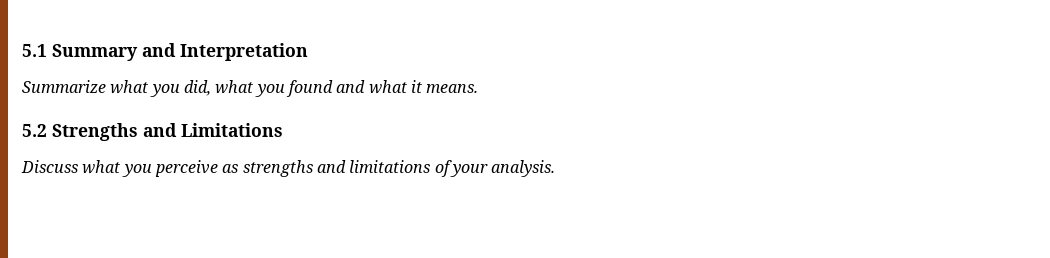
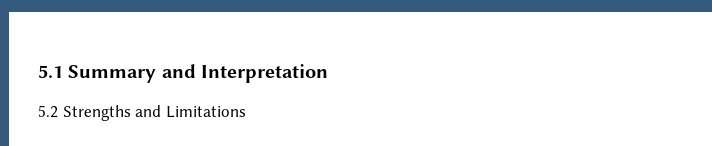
[22,80,479,97] [22,123,283,141] [21,160,556,177] Summarize what you did, what you found and what it means. // 5.2 Strengths and Limitations // Discuss what you perceive as strengths and limitations of your analysis. -> [38,105,246,121] 5.2 Strengths and Limitations

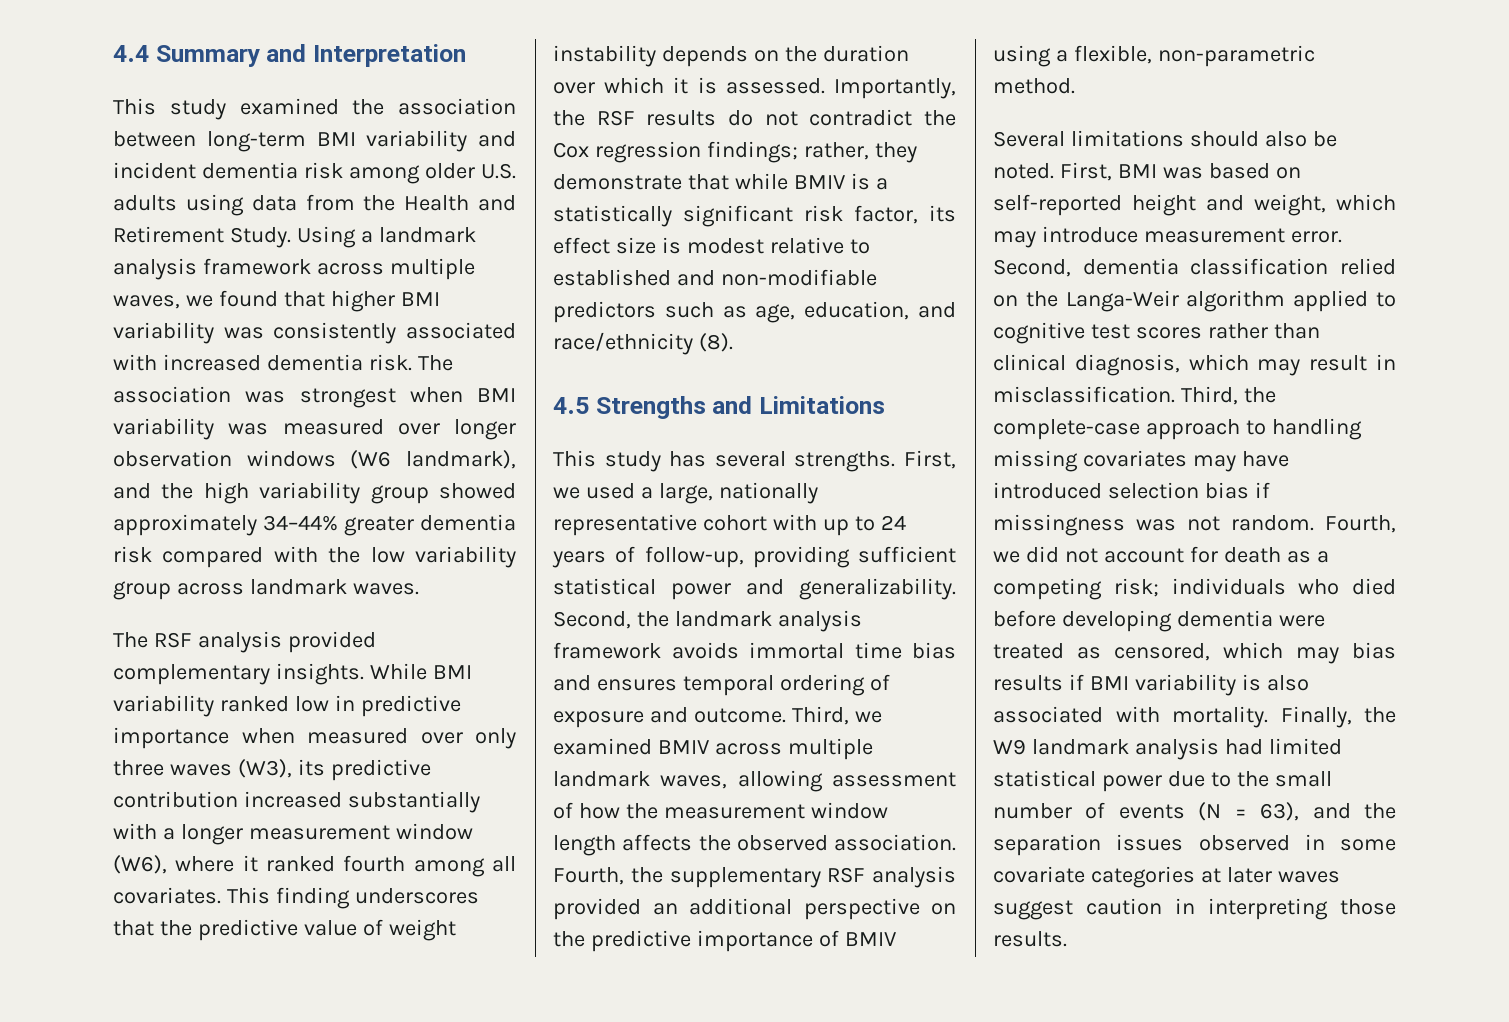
[38,65,63,78] 5.1 -> [113,45,149,62] 4.4
[38,105,246,121] 5.2 Strengths and Limitations -> [113,98,516,120] [113,130,516,152] [113,162,516,184] [113,194,516,216] [113,226,476,248] [113,258,475,280] [113,290,440,312] [113,322,516,344] [113,354,453,371] [113,386,516,408] [113,418,516,440] [113,450,516,469] [113,482,516,504] [113,514,516,536] [113,546,516,568] [113,579,419,600] [113,631,376,653] [113,663,472,685] [113,695,461,717] [113,727,516,749] [113,759,431,781] [113,791,480,813] [113,823,473,845] [113,855,516,877] [113,887,479,909] [113,919,456,941] [553,45,909,67] [553,77,956,99] [553,109,956,126] [553,141,917,163] [553,173,888,190] [553,205,956,227] [553,237,870,254] [553,269,877,286] [553,301,956,323] [553,332,733,355] [553,396,885,419] [553,450,956,472] [553,482,818,504] [553,514,906,536] [552,546,956,568] [553,578,956,600] [553,610,862,632] [553,642,956,659] [553,674,890,696] [553,706,882,728] [553,738,873,760] [553,770,956,792] [553,802,888,819] [553,834,956,856] [553,866,956,888] [553,898,956,920] [553,930,896,952] [993,45,1315,67] [993,78,1075,94] [993,130,1337,147] [993,162,1301,181] [993,194,1396,216] [993,226,1342,248] [993,258,1396,277] [993,290,1396,312] [993,322,1320,344] [993,354,1396,376] [993,386,1276,405] [993,418,1362,440] [993,450,1289,472] [993,482,1270,499] [993,514,1396,536] [993,546,1329,563] [993,578,1396,600] [993,610,1325,632] [993,642,1396,664] [993,674,1309,696] [993,706,1396,728] [993,738,1342,760] [993,770,1332,792] [993,802,1396,821] [993,834,1396,856] [993,866,1340,888] [993,898,1396,920] [993,931,1067,947] This study examined the association between long-term BMI variability and incident dementia risk among older U.S. adults using data from the Health and Retirement Study. Using a landmark analysis framework across multiple waves, we found that higher BMI variability was consistently associated with increased dementia risk. The association was strongest when BMI variability was measured over longer observation windows (W6 landmark), and the high variability group showed approximately 34–44% greater dementia risk compared with the low variability group across landmark waves. // The RSF analysis provided complementary insights. While BMI variability ranked low in predictive importance when measured over only three waves (W3), its predictive contribution increased substantially with a longer measurement window (W6), where it ranked fourth among all covariates. This finding underscores that the predictive value of weight instability depends on the duration over which it is assessed. Importantly, the RSF results do not contradict the Cox regression findings; rather, they demonstrate that while BMIV is a statistically significant risk factor, its effect size is modest relative to established and non-modifiable predictors such as age, education, and race/ethnicity (8). // 4.5 Strengths and Limitations // This study has several strengths. First, we used a large, nationally representative cohort with up to 24 years of follow-up, providing sufficient statistical power and generalizability. Second, the landmark analysis framework avoids immortal time bias and ensures temporal ordering of exposure and outcome. Third, we examined BMIV across multiple landmark waves, allowing assessment of how the measurement window length affects the observed association. Fourth, the supplementary RSF analysis provided an additional perspective on the predictive importance of BMIV using a flexible, non-parametric method. // Several limitations should also be noted. First, BMI was based on self-reported height and weight, which may introduce measurement error. Second, dementia classification relied on the Langa-Weir algorithm applied to cognitive test scores rather than clinical diagnosis, which may result in misclassification. Third, the complete-case approach to handling missing covariates may have introduced selection bias if missingness was not random. Fourth, we did not account for death as a competing risk; individuals who died before developing dementia were treated as censored, which may bias results if BMI variability is also associated with mortality. Finally, the W9 landmark analysis had limited statistical power due to the small number of events (N = 63), and the separation issues observed in some covariate categories at later waves suggest caution in interpreting those results.

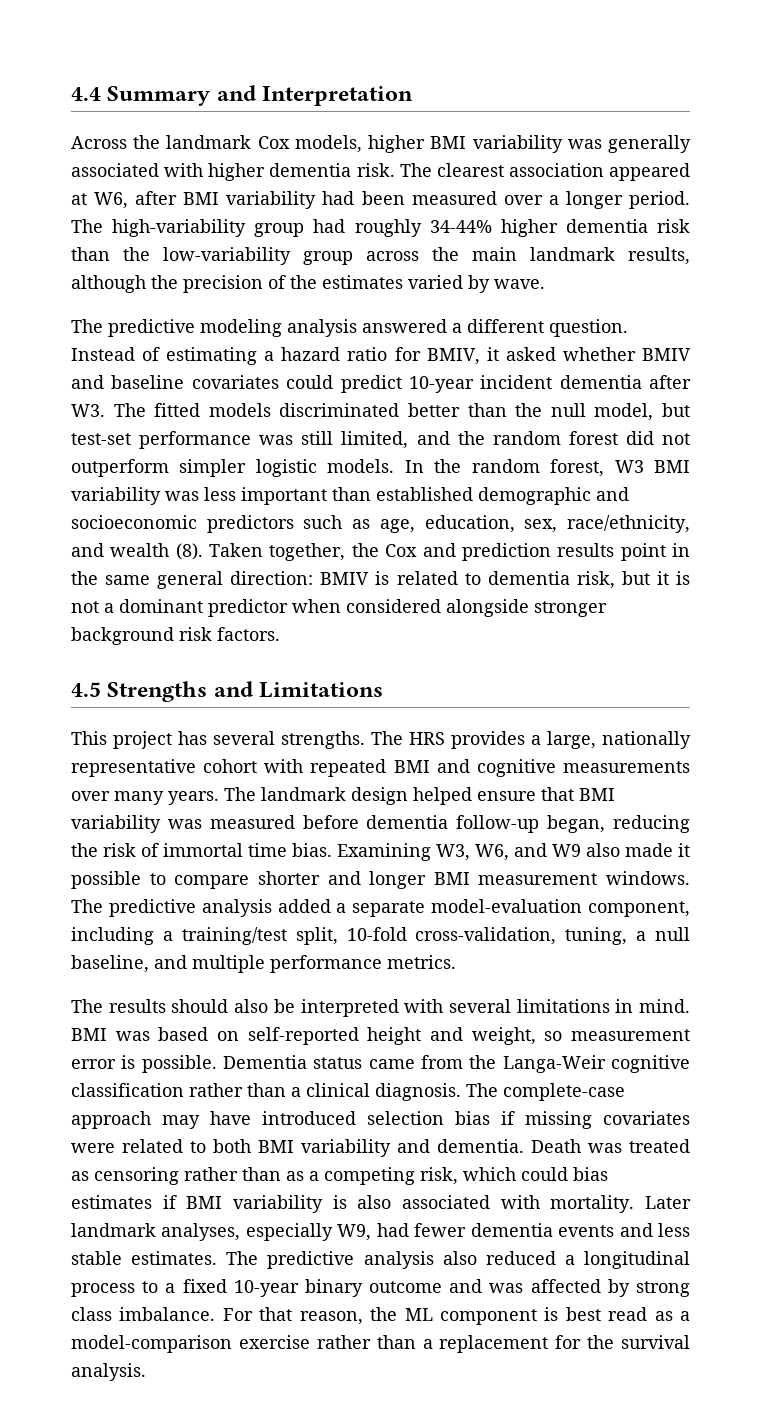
[113,98,516,120] [113,130,516,152] [113,162,516,184] [113,194,516,216] [113,226,476,248] [113,258,475,280] [113,290,325,309] This study examined the association between long-term BMI variability and incident dementia risk among older U.S. adults using data from the Health and Retirement Study. Using a landmark analysis framework across multiple waves, we found that -> [71,135,362,153] Across the landmark Cox models,
[273,322,516,344] [113,354,261,371] consistently associated with increased -> [608,135,691,153] [71,163,266,181] generally associated with higher
[113,386,516,408] [113,418,516,440] [113,450,516,469] [113,482,516,504] [113,514,516,536] [113,546,516,568] [113,579,419,600] [113,631,376,653] [113,663,472,685] [113,695,461,717] [113,727,516,749] [113,759,431,781] [113,791,480,813] [113,823,473,845] [113,855,516,877] [113,887,479,909] [113,919,456,941] [553,45,909,67] [553,77,956,99] [553,109,956,126] [553,141,917,163] [553,173,888,190] [553,205,956,227] [553,237,870,254] [553,269,877,286] association was strongest when BMI variability was measured over longer observation windows (W6 landmark), and the high variability group showed approximately 34–44% greater dementia risk compared with the low variability group across landmark waves. // The RSF analysis provided complementary insights. While BMI variability ranked low in predictive importance when measured over only three waves (W3), its predictive contribution increased substantially with a longer measurement window (W6), where it ranked fourth among all covariates. This finding underscores that the predictive value of weight instability depends on the duration over which it is assessed. Importantly, the RSF results do not contradict the Cox regression findings; rather, they demonstrate that while BMIV is a statistically significant risk factor, its effect size is modest relative to established and non-modifiable -> [436,163,690,181] [71,191,690,209] [71,219,690,237] [71,247,690,265] [71,275,545,293] [71,319,628,337] [71,347,691,365] [71,375,691,393] [71,403,691,421] [71,431,691,449] [71,459,691,477] [71,487,629,505] [71,515,197,529] clearest association appeared at W6, after BMI variability had been measured over a longer period. The high-variability group had roughly 34-44% higher dementia risk than the low-variability group across the main landmark results, although the precision of the estimates varied by wave. // The predictive modeling analysis answered a different question. Instead of estimating a hazard ratio for BMIV, it asked whether BMIV and baseline covariates could predict 10-year incident dementia after W3. The fitted models discriminated better than the null model, but test-set performance was still limited, and the random forest did not outperform simpler logistic models. In the random forest, W3 BMI variability was less important than established demographic and socioeconomic
[918,302,956,318] [553,332,733,355] and race/ethnicity (8). -> [524,515,690,533] [71,543,691,561] [71,571,691,589] [71,599,607,617] [71,627,280,645] sex, race/ethnicity, and wealth (8). Taken together, the Cox and prediction results point in the same general direction: BMIV is related to dementia risk, but it is not a dominant predictor when considered alongside stronger background risk factors.
[604,451,661,472] study -> [113,731,172,749] project
[904,450,956,469] [553,483,635,499] First, we used -> [371,731,525,749] The HRS provides
[822,515,906,536] [552,546,956,568] [553,578,956,600] [553,610,862,632] [553,642,956,659] [553,674,890,696] [553,706,882,728] [553,738,873,760] [553,770,956,792] [553,802,888,819] [553,834,956,856] [553,866,956,888] [553,898,956,920] [553,930,896,952] [993,45,1315,67] [993,78,1075,94] [993,130,1337,147] [993,162,1112,181] up to 24 years of follow-up, providing sufficient statistical power and generalizability. Second, the landmark analysis framework avoids immortal time bias and ensures temporal ordering of exposure and outcome. Third, we examined BMIV across multiple landmark waves, allowing assessment of how the measurement window length affects the observed association. Fourth, the supplementary RSF analysis provided an additional perspective on the predictive importance of BMIV using a flexible, non-parametric method. // Several limitations should also be noted. First, -> [310,759,691,777] [71,787,615,805] [71,815,690,833] [71,843,690,861] [71,871,690,889] [71,899,690,917] [71,927,690,945] [71,955,456,973] [71,999,690,1017] repeated BMI and cognitive measurements over many years. The landmark design helped ensure that BMI variability was measured before dementia follow-up began, reducing the risk of immortal time bias. Examining W3, W6, and W9 also made it possible to compare shorter and longer BMI measurement windows. The predictive analysis added a separate model-evaluation component, including a training/test split, 10-fold cross-validation, tuning, a null baseline, and multiple performance metrics. // The results should also be interpreted with several limitations in mind.
[1336,194,1396,211] [993,226,1342,248] [993,258,1396,277] [993,290,1396,312] [993,322,1320,344] [993,354,1396,376] [993,386,1276,405] [993,418,1362,440] [993,450,1187,472] which may introduce measurement error. Second, dementia classification relied on the Langa-Weir algorithm applied to cognitive test scores rather than clinical diagnosis, which may result in misclassification. Third, the complete-case approach to handling missing covariates -> [544,1029,690,1041] [71,1055,690,1073] [71,1083,625,1101] [71,1111,151,1129] so measurement error is possible. Dementia status came from the Langa-Weir cognitive classification rather than a clinical diagnosis. The complete-case approach
[993,514,1396,536] [993,546,1329,563] [993,578,1396,600] [993,610,1325,632] [993,642,1396,664] [993,675,1063,691] missingness was not random. Fourth, we did not account for death as a competing risk; individuals who died before developing dementia were treated as censored, which may bias results -> [525,1111,690,1129] [71,1139,690,1157] [71,1167,608,1185] [71,1195,152,1209] missing covariates were related to both BMI variability and dementia. Death was treated as censoring rather than as a competing risk, which could bias estimates
[1280,706,1396,728] [993,738,1342,760] [993,770,1332,792] [993,802,1396,821] [993,834,1396,856] [993,866,1340,888] [993,898,1396,920] [993,931,1067,947] Finally, the W9 landmark analysis had limited statistical power due to the small number of events (N = 63), and the separation issues observed in some covariate categories at later waves suggest caution in interpreting those results. -> [645,1196,692,1209] [71,1223,691,1241] [71,1251,690,1269] [71,1279,690,1297] [71,1307,690,1325] [71,1335,690,1353] [71,1363,146,1381] Later landmark analyses, especially W9, had fewer dementia events and less stable estimates. The predictive analysis also reduced a longitudinal process to a fixed 10-year binary outcome and was affected by strong class imbalance. For that reason, the ML component is best read as a model-comparison exercise rather than a replacement for the survival analysis.

